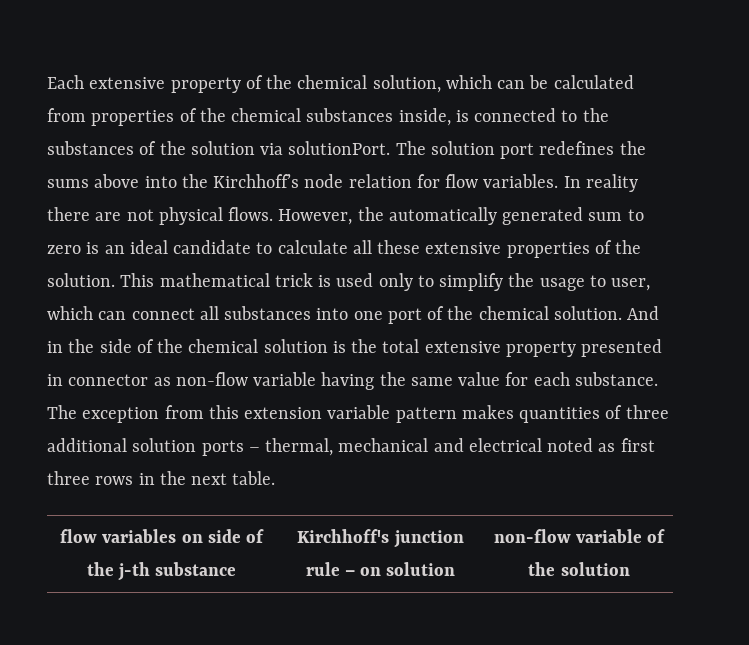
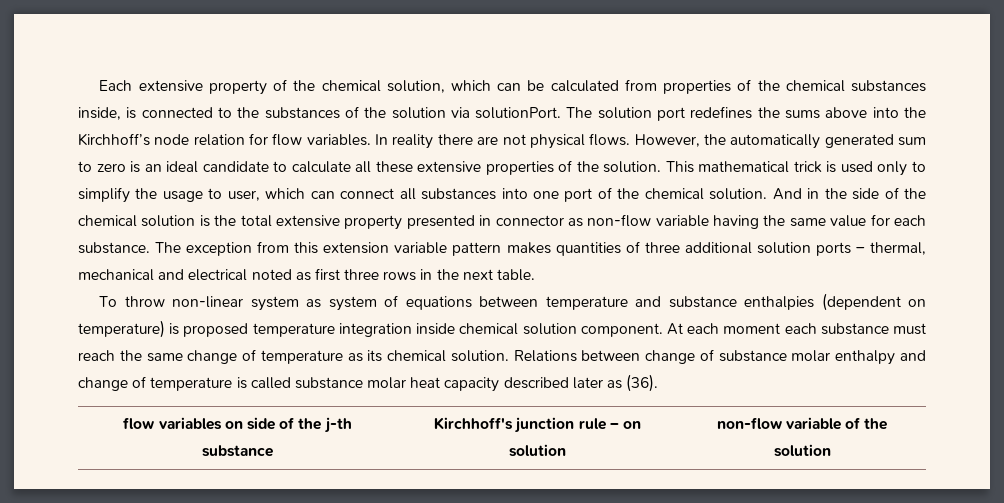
(276, 478) none -> [99,293,927,311] [78,320,926,338] [78,349,926,365] [78,374,659,392] // To throw non-linear system as system of equations between temperature and substance enthalpies (dependent on temperature) is proposed temperature integration inside chemical solution component. At each moment each substance must reach the same change of temperature as its chemical solution. Relations between change of substance molar enthalpy and change of temperature is called substance molar heat capacity described later as (36).

